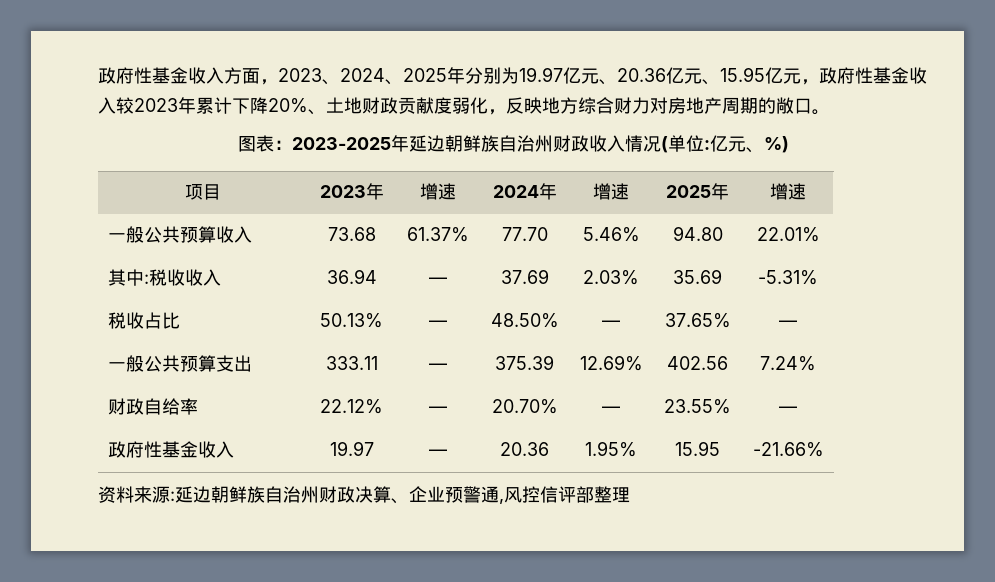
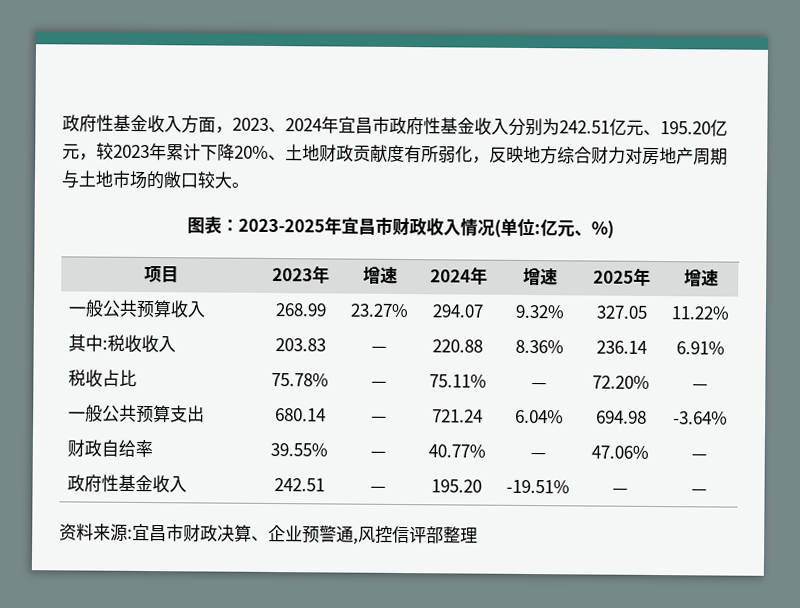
[385,67,927,85] [98,97,116,114] 、2025年分别为19.97亿元、20.36亿元、15.95亿元，政府性基金收入 -> [321,116,728,137] [62,143,97,161] 年宜昌市政府性基金收入分别为242.51亿元、195.20亿元，
(452, 105) none -> [404,145,439,164] 有所
[758,97,812,114] 的敞口 -> [61,170,233,190] 与土地市场的敞口较大
[409,135,553,152] 延边朝鲜族自治州 -> [341,216,393,236] 宜昌市
[327,227,376,241] [407,227,469,242] [501,227,548,241] [582,227,640,242] [672,226,723,241] [756,227,820,242] 73.68 | 61.37% | 77.70 | 5.46% | 94.80 | 22.01% -> [274,303,327,317] [350,303,408,318] [432,304,483,318] [514,304,564,319] [595,305,647,319] [671,306,729,320] 268.99 | 23.27% | 294.07 | 9.32% | 327.05 | 11.22%
[326,269,377,284] [429,277,447,284] [500,269,549,284] [583,270,639,285] [673,269,722,284] [758,270,818,285] 36.94 | — | 37.69 | 2.03% | 35.69 | -5.31% -> [274,338,326,352] [371,345,387,352] [432,339,483,353] [514,339,564,354] [595,340,647,354] [675,341,725,355] 203.83 | — | 220.88 | 8.36% | 236.14 | 6.91%
[320,313,383,328] [429,320,447,327] [490,313,559,328] [602,320,620,327] [664,313,731,328] 50.13% | — | 48.50% | — | 37.65% -> [271,372,329,387] [371,380,387,387] [428,374,487,388] [531,382,547,389] [592,375,650,389] 75.78% | — | 75.11% | — | 72.20%
[325,356,378,370] [429,363,447,370] [495,355,554,370] [579,355,643,371] [667,356,728,370] [760,356,816,371] 333.11 | — | 375.39 | 12.69% | 402.56 | 7.24% -> [274,408,326,422] [371,415,387,422] [432,409,483,423] [514,409,564,424] [595,410,647,424] [672,411,728,425] 680.14 | — | 721.24 | 6.04% | 694.98 | -3.64%
[320,399,383,414] [429,406,447,413] [491,399,558,414] [602,406,620,413] [664,399,731,414] 22.12% | — | 20.70% | — | 23.55% -> [270,442,328,457] [370,450,386,457] [427,444,486,458] [530,452,546,459] [591,445,649,459] 39.55% | — | 40.77% | — | 47.06%
[329,441,374,456] [429,449,447,456] [500,442,549,456] [585,441,637,457] [675,441,720,456] [752,442,824,457] 19.97 | — | 20.36 | 1.95% | 15.95 | -21.66% -> [273,478,325,492] [370,485,386,492] [431,479,482,493] [506,479,570,494] [612,487,628,494] [691,488,707,495] 242.51 | — | 195.20 | -19.51% | — | —
[175,486,319,503] 延边朝鲜族自治州 -> [132,523,184,542] 宜昌市

